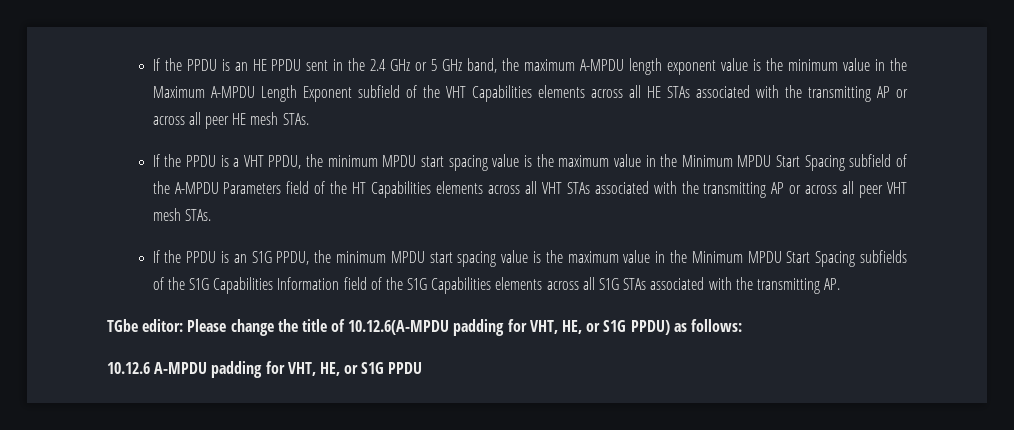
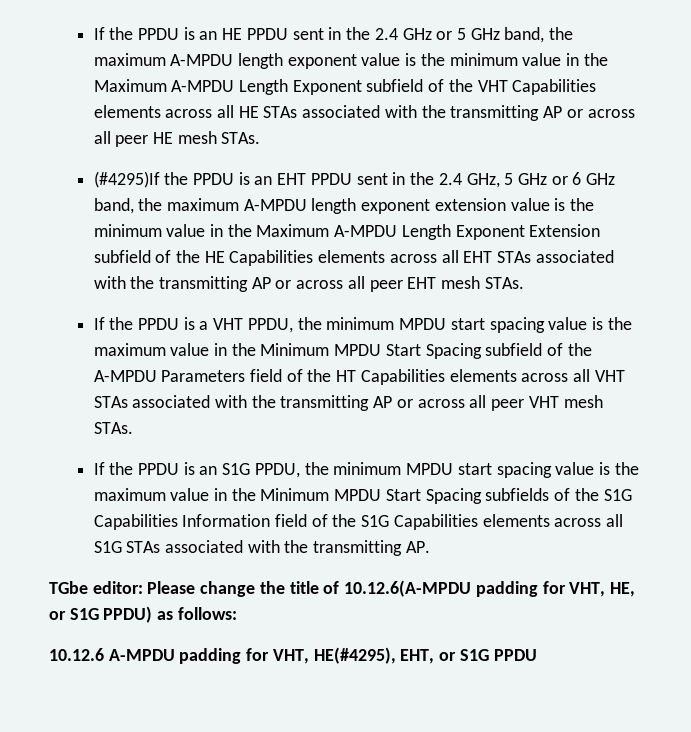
(309, 119) none -> [93,171,616,188] [93,198,595,214] [93,224,601,240] [93,250,614,266] [93,276,524,292] // (#4295)If the PPDU is an EHT PPDU sent in the 2.4 GHz, 5 GHz or 6 GHz band, the maximum A-MPDU length exponent extension value is the minimum value in the Maximum A-MPDU Length Exponent Extension subfield of the HE Capabilities elements across all EHT STAs associated with the transmitting AP or across all peer EHT mesh STAs.
[319,362,340,376] HE, -> [313,647,435,664] HE(#4295), EHT,

